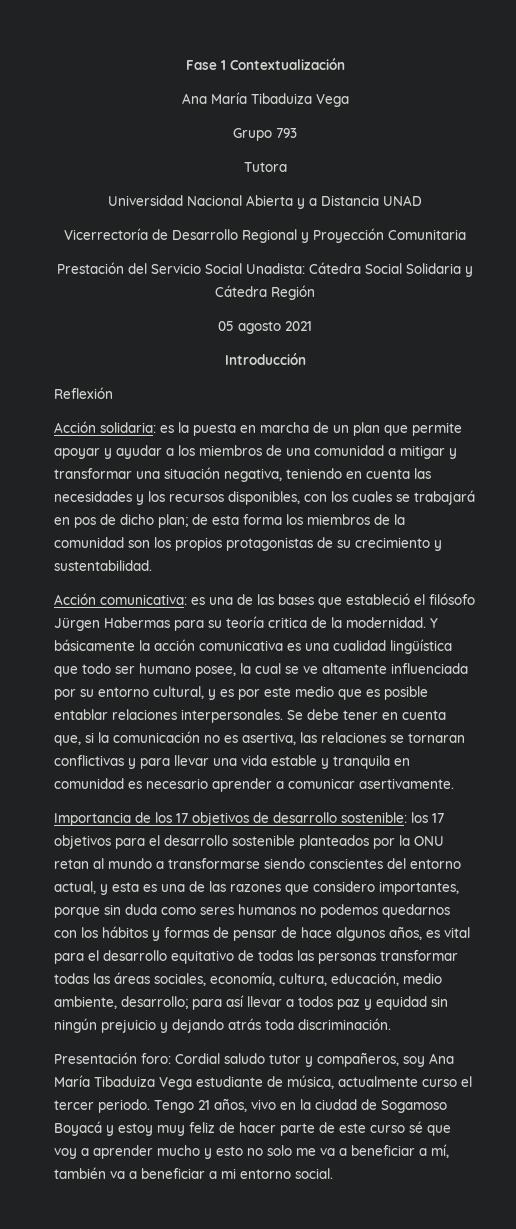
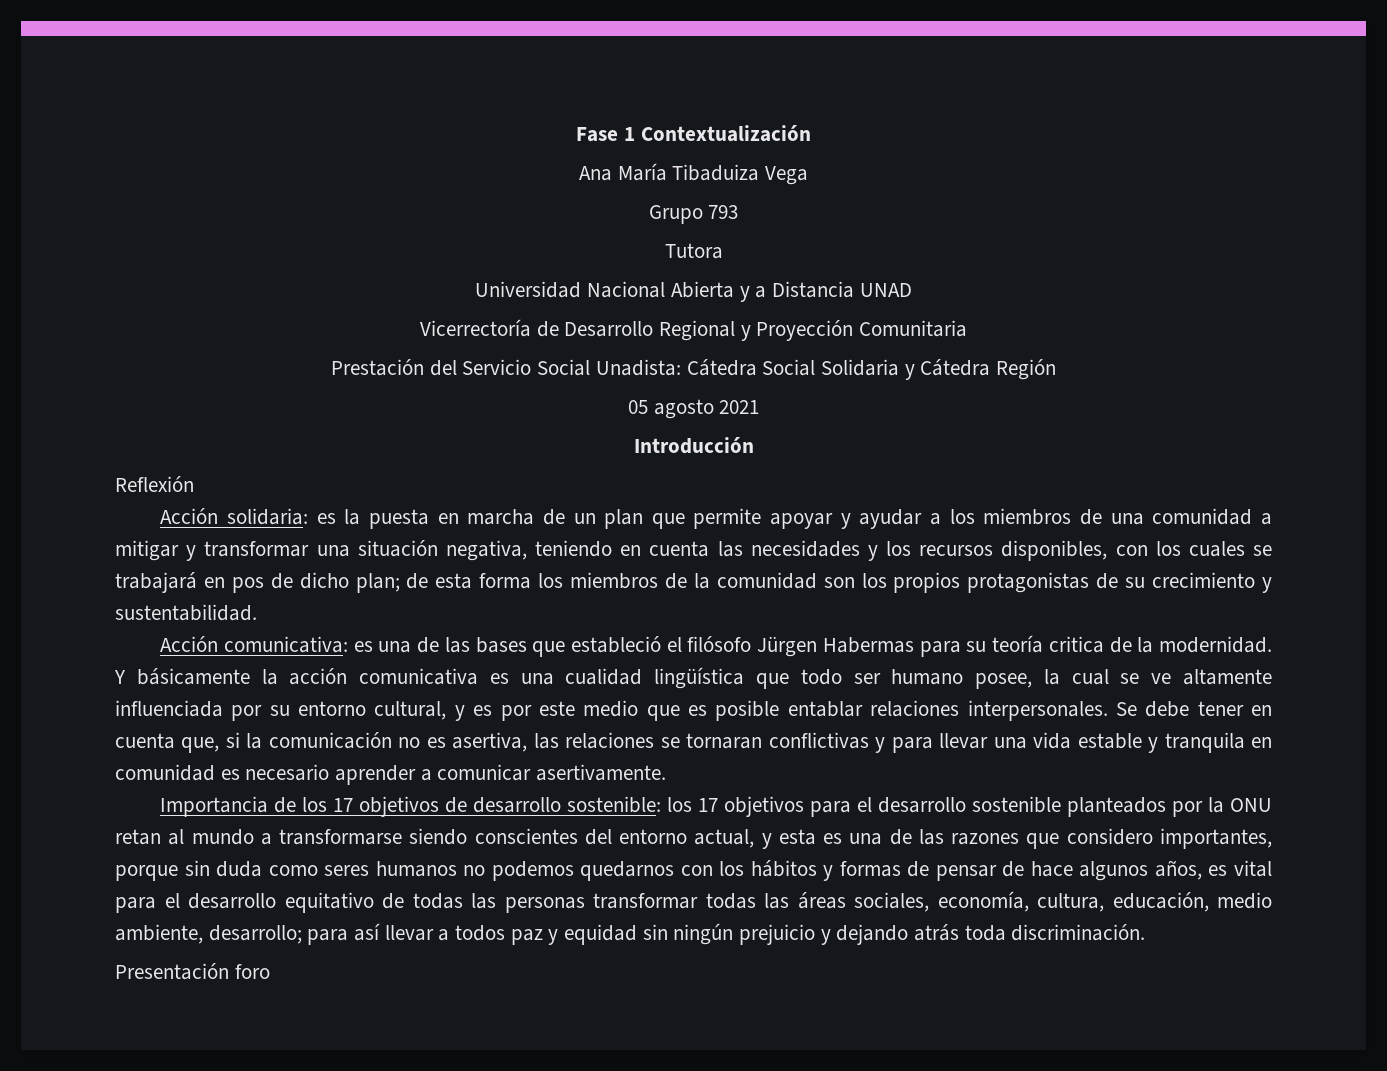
[141,1052,454,1067] [54,1075,472,1090] [54,1098,447,1113] [54,1121,451,1136] [54,1144,449,1159] [54,1167,333,1179] foro: Cordial saludo tutor y compañeros, soy Ana María Tibaduiza Vega estudiante de música, actualmente curso el tercer periodo. Tengo 21 años, vivo en la ciudad de Sogamoso Boyacá y estoy muy feliz de hacer parte de este curso sé que voy a aprender mucho y esto no solo me va a beneficiar a mí, también va a beneficiar a mi entorno social. -> [234,964,270,979] foro

